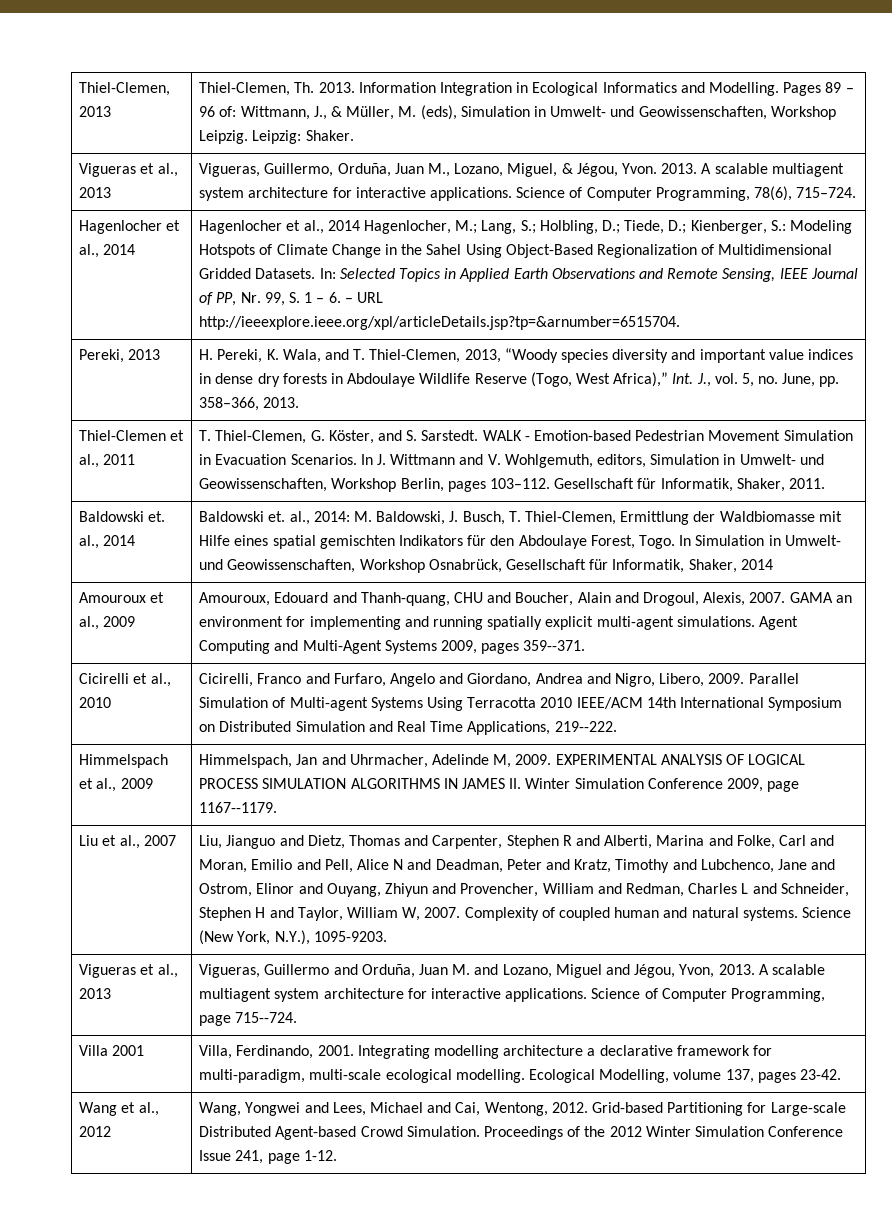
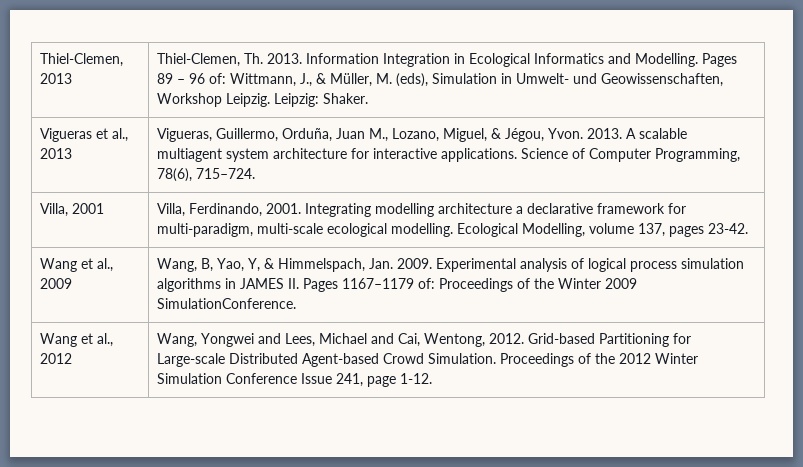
[79,220,181,234] [79,244,136,258] [199,220,852,234] [199,244,833,258] [199,268,858,282] [199,292,383,306] [199,316,681,330] [79,349,161,363] [199,348,853,363] [199,372,840,387] [199,397,300,411] [79,430,185,441] [79,454,136,468] [199,430,853,444] [199,454,824,468] [199,478,825,492] [79,511,166,522] [79,535,136,549] [199,511,842,525] [199,535,841,549] [199,559,773,573] [79,592,165,603] [79,616,136,630] [199,592,852,606] [199,616,798,630] [199,640,586,654] [79,673,171,687] [79,697,112,708] [199,673,799,687] [199,697,843,711] [199,721,617,735] [79,754,169,768] [79,778,153,792] [199,754,806,768] [199,778,800,792] [199,802,278,813] [79,835,176,849] [199,835,835,849] [199,859,836,873] [199,883,849,897] [199,907,851,921] [199,930,387,945] [79,964,178,978] [79,988,112,999] [199,964,825,978] [199,988,825,1002] [199,1012,298,1026] [79,1045,109,1056] Hagenlocher et al., 2014 | Hagenlocher et al., 2014 Hagenlocher, M.; Lang, S.; Holbling, D.; Tiede, D.; Kienberger, S.: Modeling Hotspots of Climate Change in the Sahel Using Object-Based Regionalization of Multidimensional Gridded Datasets. In: Selected Topics in Applied Earth Observations and Remote Sensing, IEEE Journal of PP, Nr. 99, S. 1 – 6. – URL http://ieeexplore.ieee.org/xpl/articleDetails.jsp?tp=&arnumber=6515704. // Pereki, 2013 | H. Pereki, K. Wala, and T. Thiel-Clemen, 2013, “Woody species diversity and important value indices in dense dry forests in Abdoulaye Wildlife Reserve (Togo, West Africa),” Int. J., vol. 5, no. June, pp. 358–366, 2013. // Thiel-Clemen et al., 2011 | T. Thiel-Clemen, G. Köster, and S. Sarstedt. WALK - Emotion-based Pedestrian Movement Simulation in Evacuation Scenarios. In J. Wittmann and V. Wohlgemuth, editors, Simulation in Umwelt- und Geowissenschaften, Workshop Berlin, pages 103–112. Gesellschaft für Informatik, Shaker, 2011. // Baldowski et. al., 2014 | Baldowski et. al., 2014: M. Baldowski, J. Busch, T. Thiel-Clemen, Ermittlung der Waldbiomasse mit Hilfe eines spatial gemischten Indikators für den Abdoulaye Forest, Togo. In Simulation in Umwelt- und Geowissenschaften, Workshop Osnabrück, Gesellschaft für Informatik, Shaker, 2014 // Amouroux et al., 2009 | Amouroux, Edouard and Thanh-quang, CHU and Boucher, Alain and Drogoul, Alexis, 2007. GAMA an environment for implementing and running spatially explicit multi-agent simulations. Agent Computing and Multi-Agent Systems 2009, pages 359--371. // Cicirelli et al., 2010 | Cicirelli, Franco and Furfaro, Angelo and Giordano, Andrea and Nigro, Libero, 2009. Parallel Simulation of Multi-agent Systems Using Terracotta 2010 IEEE/ACM 14th International Symposium on Distributed Simulation and Real Time Applications, 219--222. // Himmelspach et al., 2009 | Himmelspach, Jan and Uhrmacher, Adelinde M, 2009. EXPERIMENTAL ANALYSIS OF LOGICAL PROCESS SIMULATION ALGORITHMS IN JAMES II. Winter Simulation Conference 2009, page 1167--1179. // Liu et al., 2007 | Liu, Jianguo and Dietz, Thomas and Carpenter, Stephen R and Alberti, Marina and Folke, Carl and Moran, Emilio and Pell, Alice N and Deadman, Peter and Kratz, Timothy and Lubchenco, Jane and Ostrom, Elinor and Ouyang, Zhiyun and Provencher, William and Redman, Charles L and Schneider, Stephen H and Taylor, William W, 2007. Complexity of coupled human and natural systems. Science (New York, N.Y.), 1095-9203. // Vigueras et al., 2013 | Vigueras, Guillermo and Orduña, Juan M. and Lozano, Miguel and Jégou, Yvon, 2013. A scalable multiagent system architecture for interactive applications. Science of Computer Programming, page 715--724. // Villa -> [40,203,69,217] Villa,
(841, 1074) none -> [40,258,114,272] [40,278,73,289] [157,258,745,272] [157,278,638,292] [157,298,297,309] // Wang et al., 2009 | Wang, B, Yao, Y, & Himmelspach, Jan. 2009. Experimental analysis of logical process simulation algorithms in JAMES II. Pages 1167–1179 of: Proceedings of the Winter 2009 SimulationConference.

